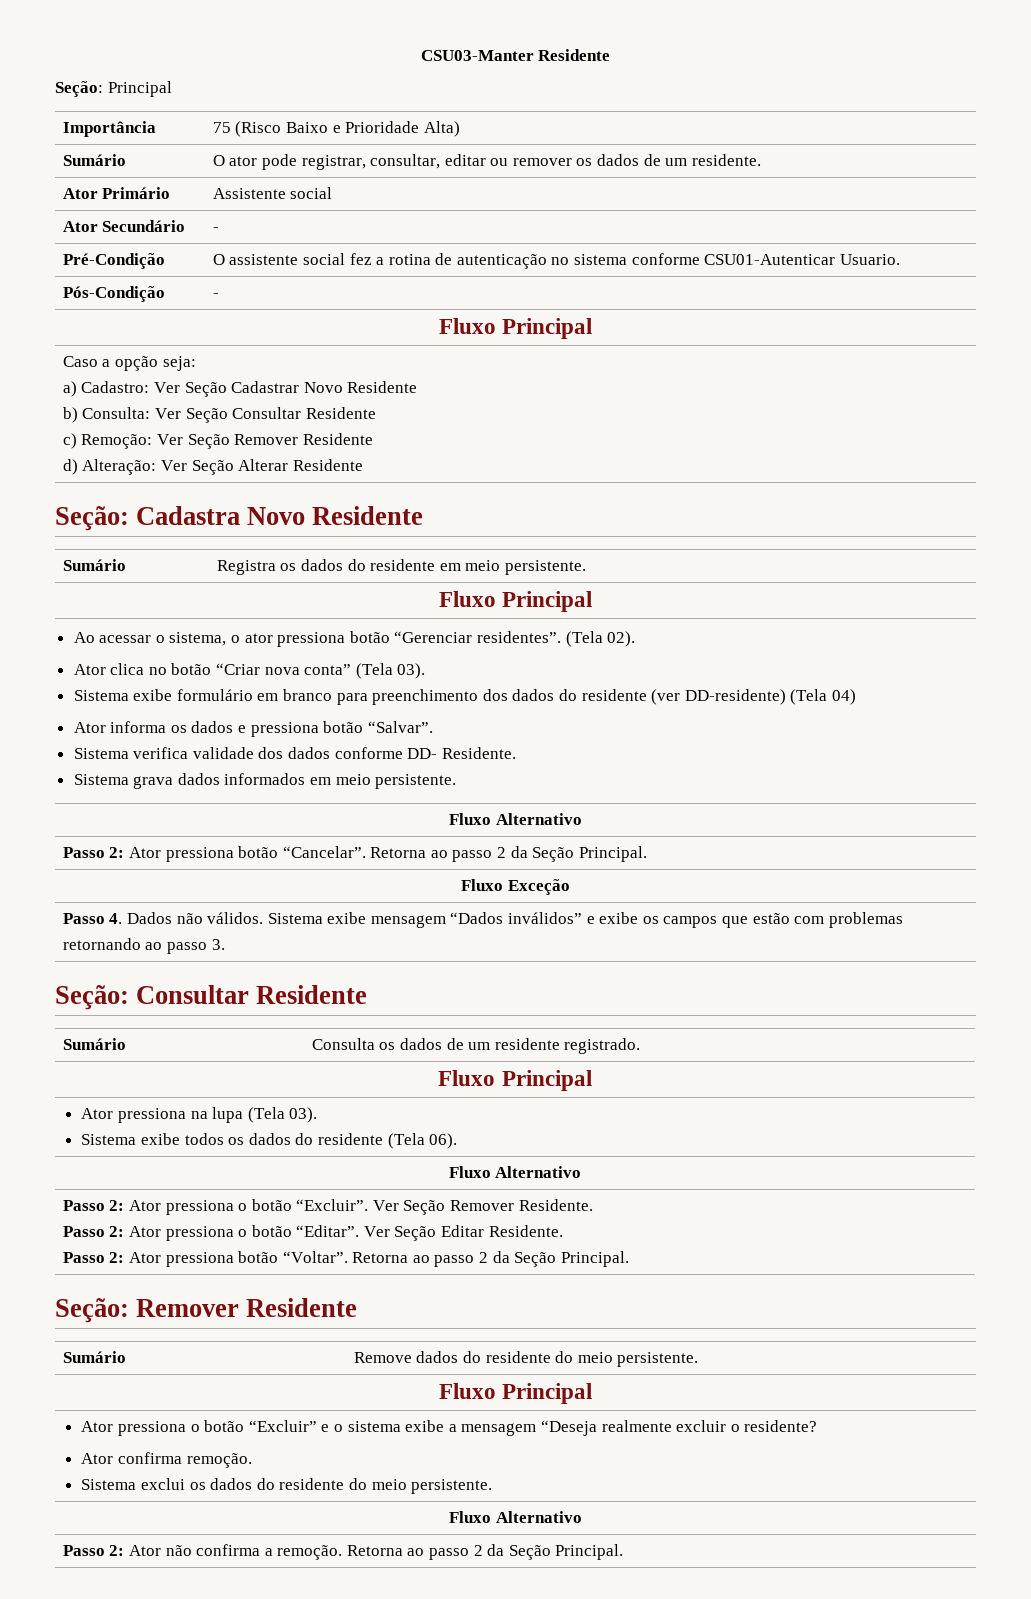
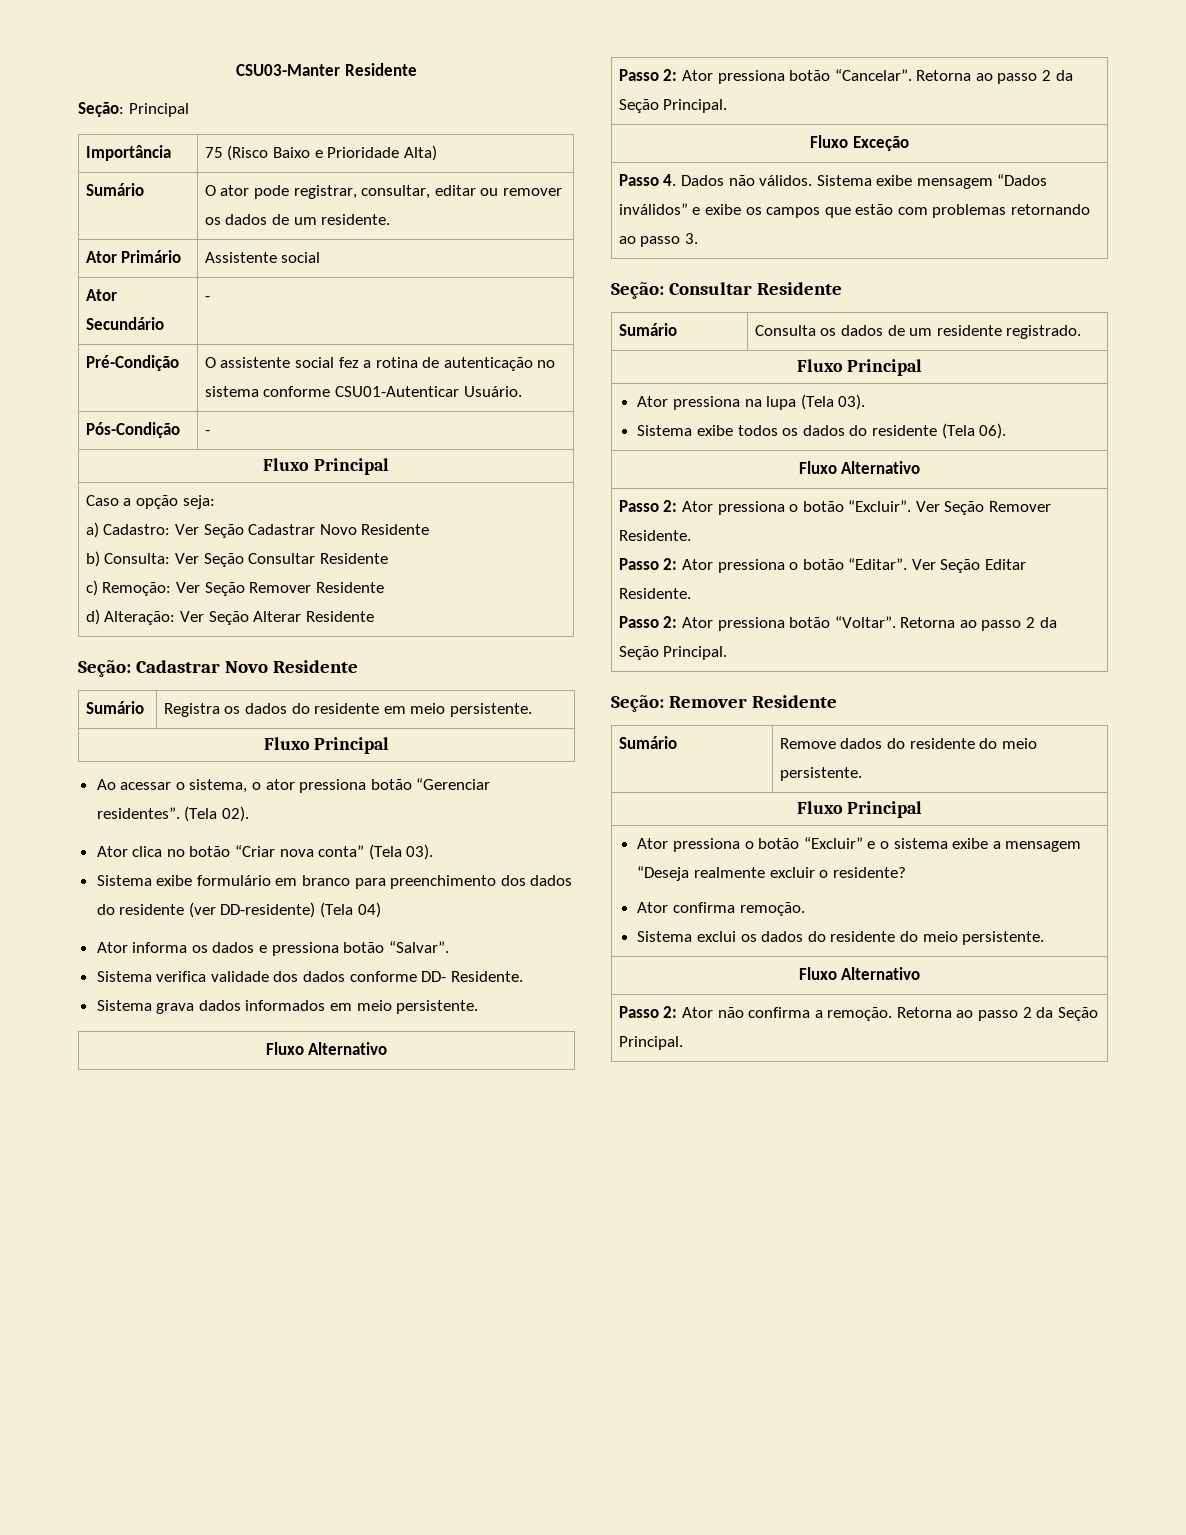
[839,254,900,265] Usuario. -> [463,386,522,397] Usuário.
[136,506,241,525] Cadastra -> [136,660,221,673] Cadastrar

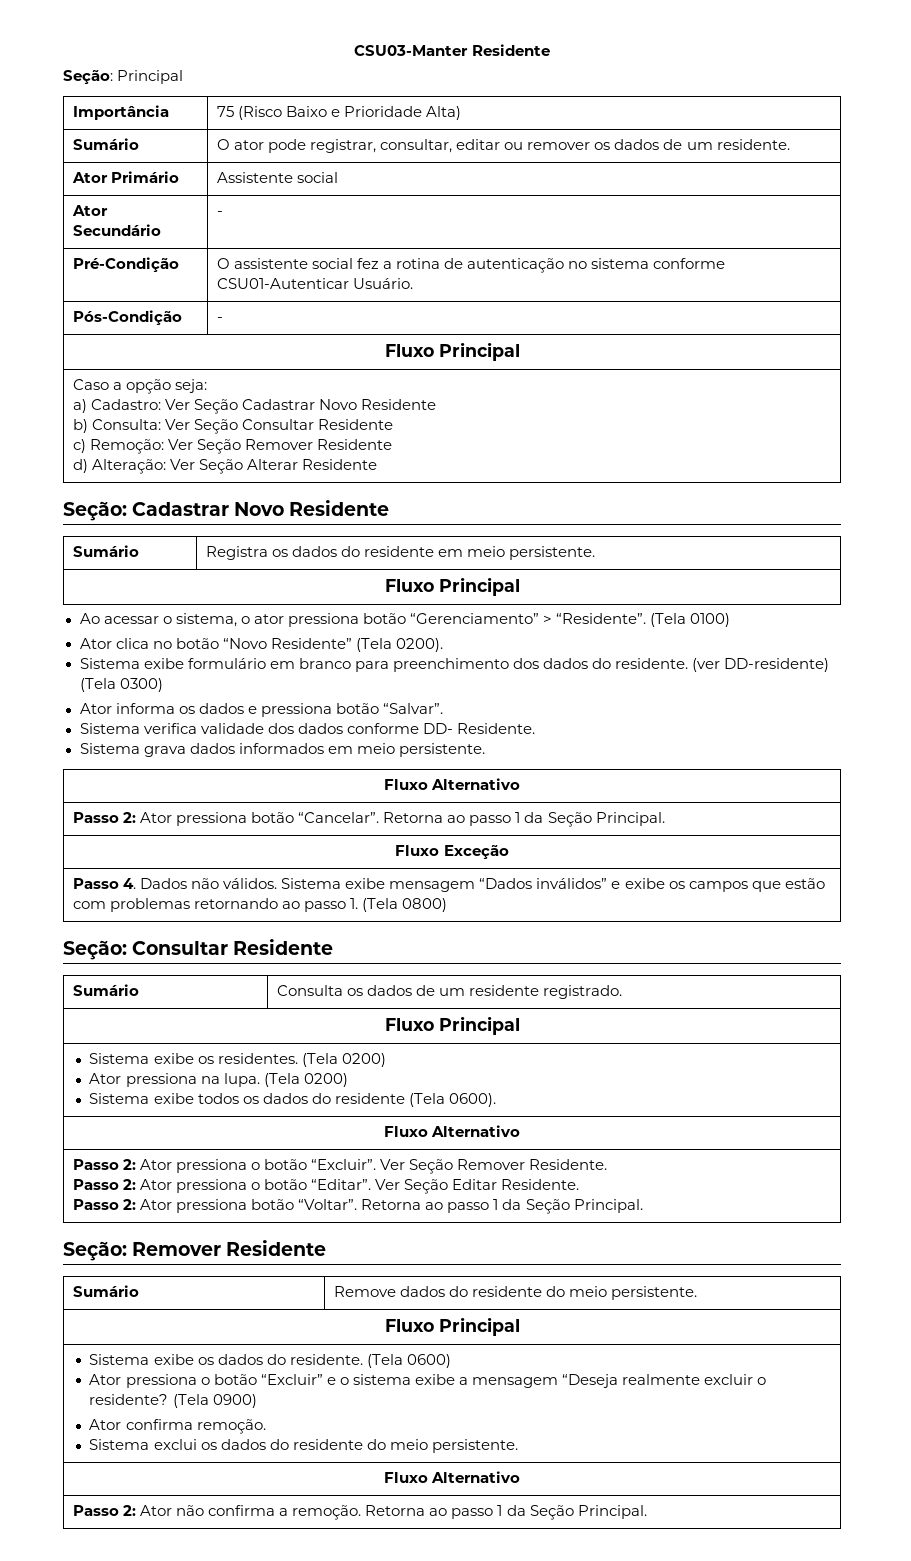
[416,778,491,790] [96,806,249,822] “Gerenciar residentes”. (Tela 02). -> [409,613,731,627] “Gerenciamento” > “Residente”. (Tela 0100)
[235,844,434,860] “Criar nova conta” (Tela 03). -> [222,638,443,652] “Novo Residente” (Tela 0200).
[119,904,185,915] residente -> [615,658,688,669] residente.
[357,902,381,918] 04) -> [119,678,163,692] 0300)
[1042,70,1052,81] 2 -> [515,812,521,823] 1
[684,233,698,244] 3. -> [350,898,448,912] 1. (Tela 0800)
[637,394,866,410] Ator pressiona na lupa (Tela 03). -> [89,1053,386,1067] [89,1073,348,1087] Sistema exibe os residentes. (Tela 0200) // Ator pressiona na lupa. (Tela 0200)
[979,423,1007,439] 06). -> [448,1093,496,1107] 0600).
[1026,617,1036,628] 2 -> [493,1199,499,1210] 1
(923, 809) none -> [89,1354,451,1368] Sistema exibe os dados do residente. (Tela 0600) //
(906, 872) none -> [172,1394,257,1408] (Tela 0900)
[1022,1007,1032,1018] 2 -> [497,1505,503,1516] 1

